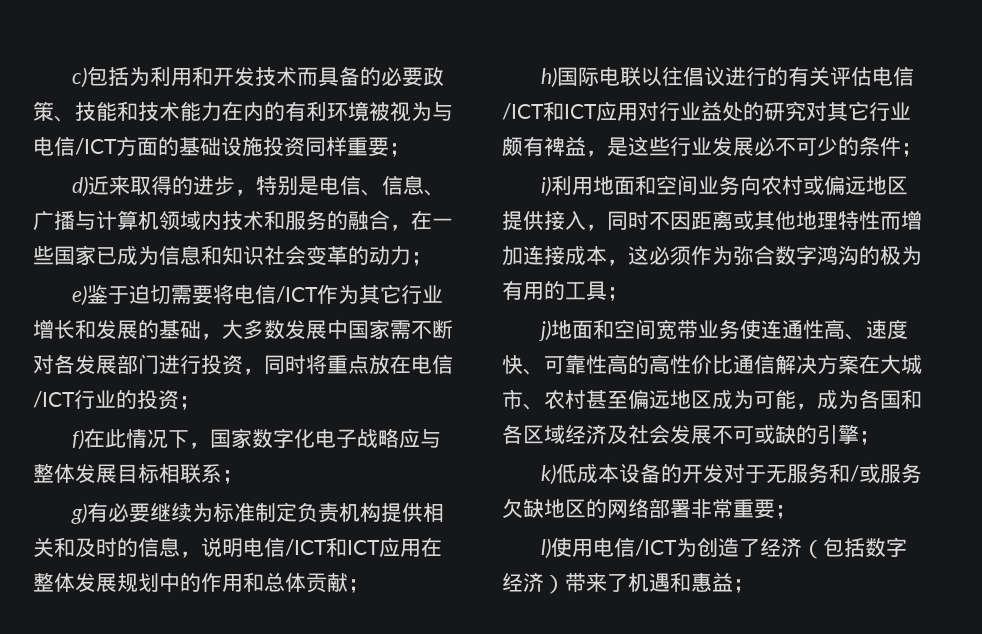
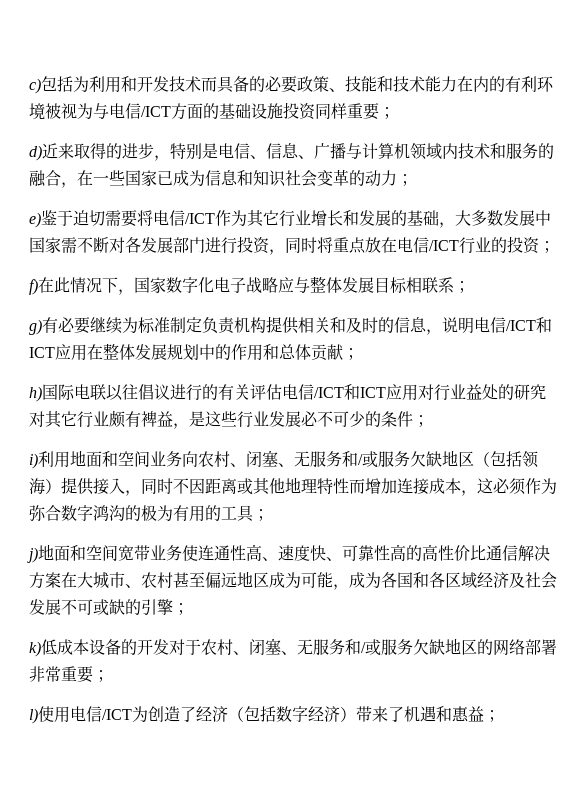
[802,175,908,195] 或偏远地区 -> [230,450,539,468] [29,478,61,495] 、闭塞、无服务和/或服务欠缺地区（包括领海）
(766, 474) none -> [201,638,297,656] 农村、闭塞、

